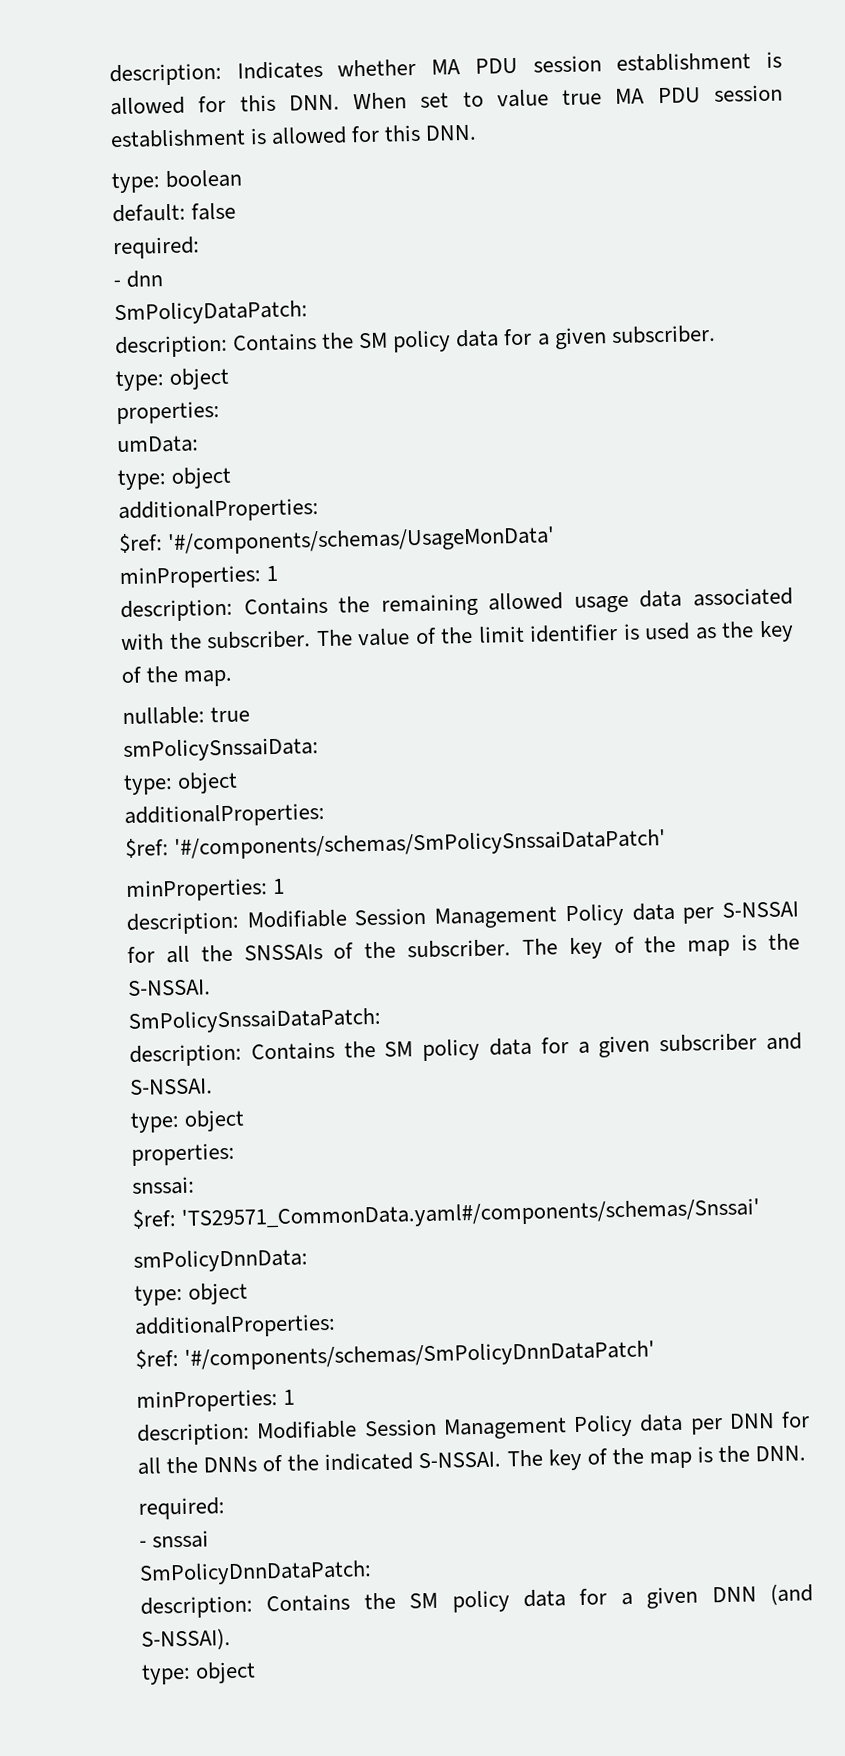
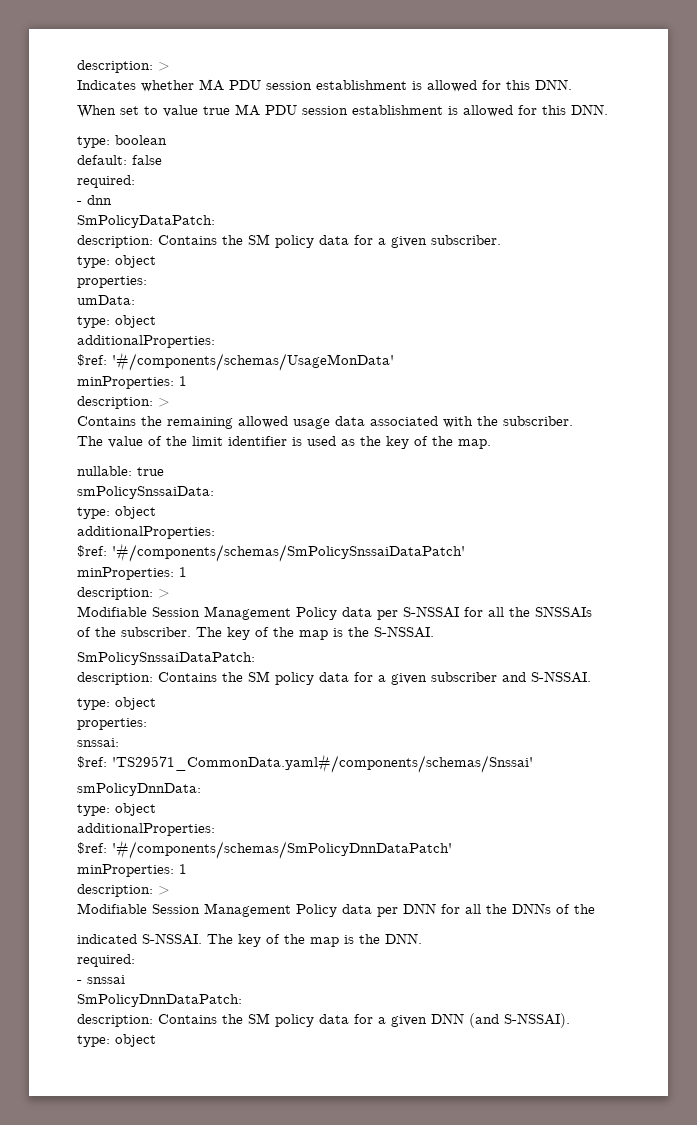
[109,62,222,87] description: -> [77,60,170,73] description: > //
(340, 102) none -> (572, 84) //
(233, 610) none -> [158,398,170,407] > //
(312, 640) none -> (573, 421) //
(240, 923) none -> [158,589,170,598] > //
(323, 952) none -> (592, 612) //
(250, 1434) none -> [158,886,170,895] > //
(320, 1462) none -> (595, 909) //

